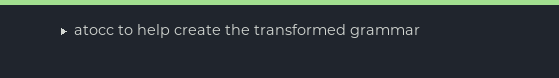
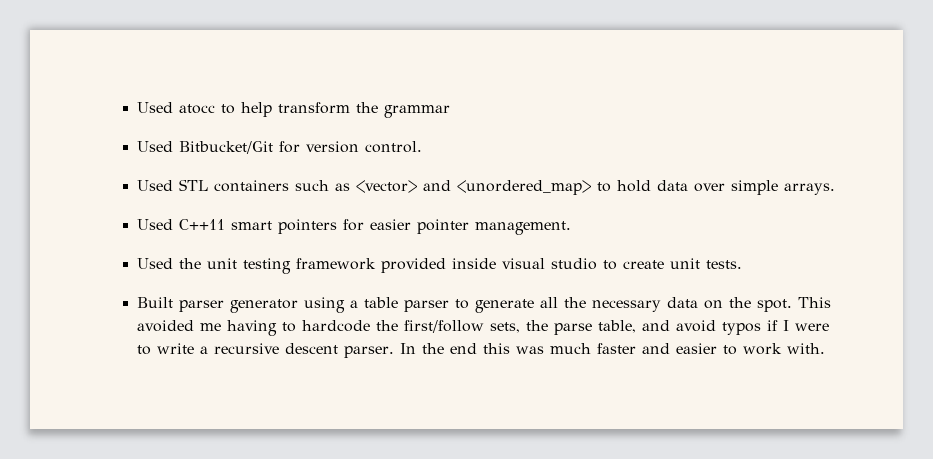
(74, 30) none -> [137,102,174,113] Used
[174,24,421,38] create the transformed grammar -> [278,102,451,118] [137,141,423,154] [137,179,836,195] [137,219,572,235] [137,258,743,274] [137,297,832,313] [137,320,830,336] [137,343,826,358] transform the grammar // Used Bitbucket/Git for version control. // Used STL containers such as <vector> and <unordered_map> to hold data over simple arrays. // Used C++11 smart pointers for easier pointer management. // Used the unit testing framework provided inside visual studio to create unit tests. // Built parser generator using a table parser to generate all the necessary data on the spot. This avoided me having to hardcode the first/follow sets, the parse table, and avoid typos if I were to write a recursive descent parser. In the end this was much faster and easier to work with.

